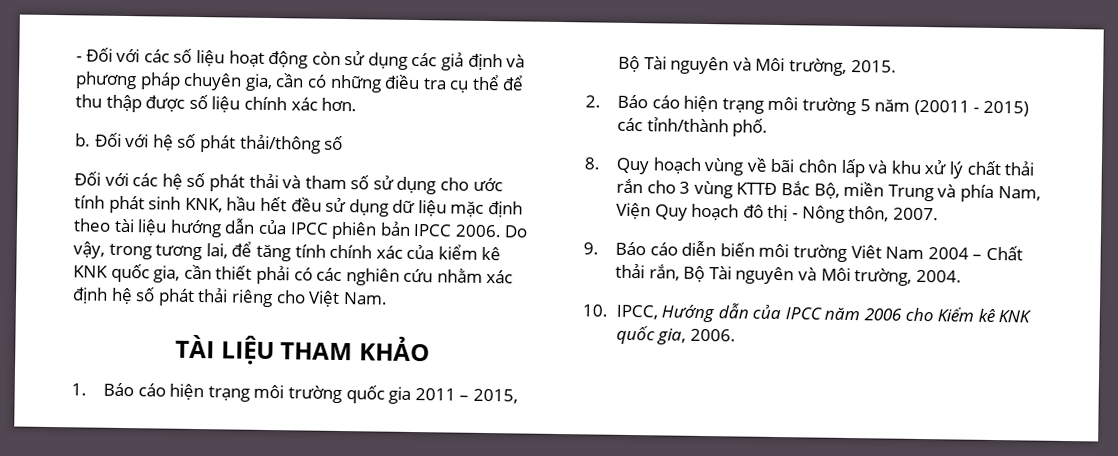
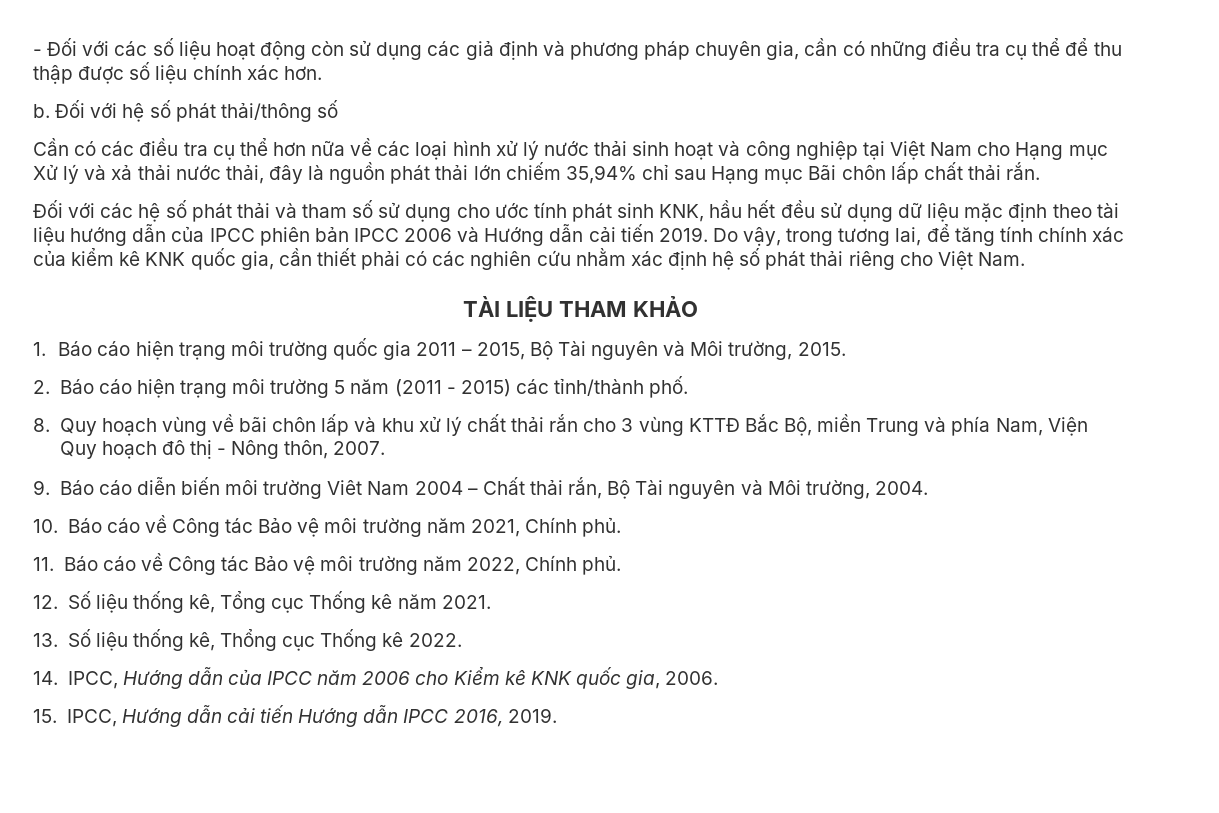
(344, 143) none -> [33,138,1108,160] [33,162,1041,184] // Cần có các điều tra cụ thể hơn nữa về các loại hình xử lý nước thải sinh hoạt và công nghiệp tại Việt Nam cho Hạng mục Xử lý và xả thải nước thải, đây là nguồn phát thải lớn chiếm 35,94% chỉ sau Hạng mục Bãi chôn lấp chất thải rắn.
[454,224,502,238] 2006. -> [404,224,708,246] 2006 và Hướng dẫn cải tiến 2019.
[913,99,970,116] (20011 -> [394,379,442,397] (2011
(608, 310) none -> [67,515,622,537] [33,553,622,575] [33,591,491,613] [33,629,462,651] [33,671,58,685] Báo cáo về Công tác Bảo vệ môi trường năm 2021, Chính phủ. // 11. Báo cáo về Công tác Bảo vệ môi trường năm 2022, Chính phủ. // 12. Số liệu thống kê, Tổng cục Thống kê năm 2021. // 13. Số liệu thống kê, Thổng cục Thống kê 2022. // 14.
(736, 335) none -> [33,705,557,727] // 15. IPCC, Hướng dẫn cải tiến Hướng dẫn IPCC 2016, 2019.

